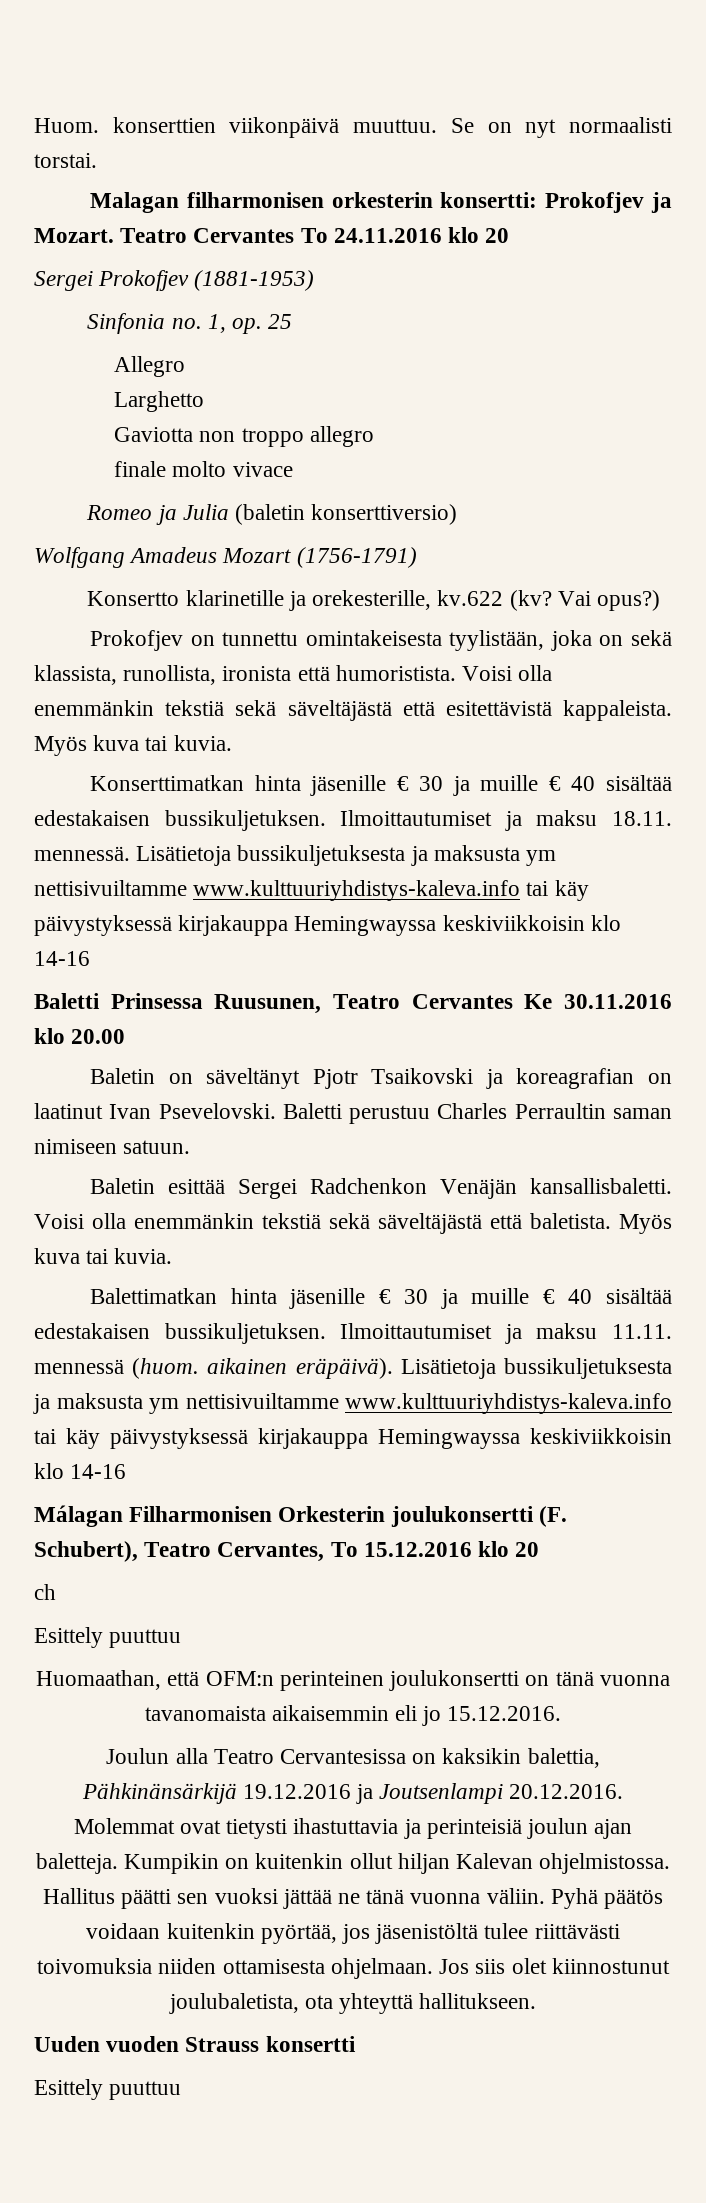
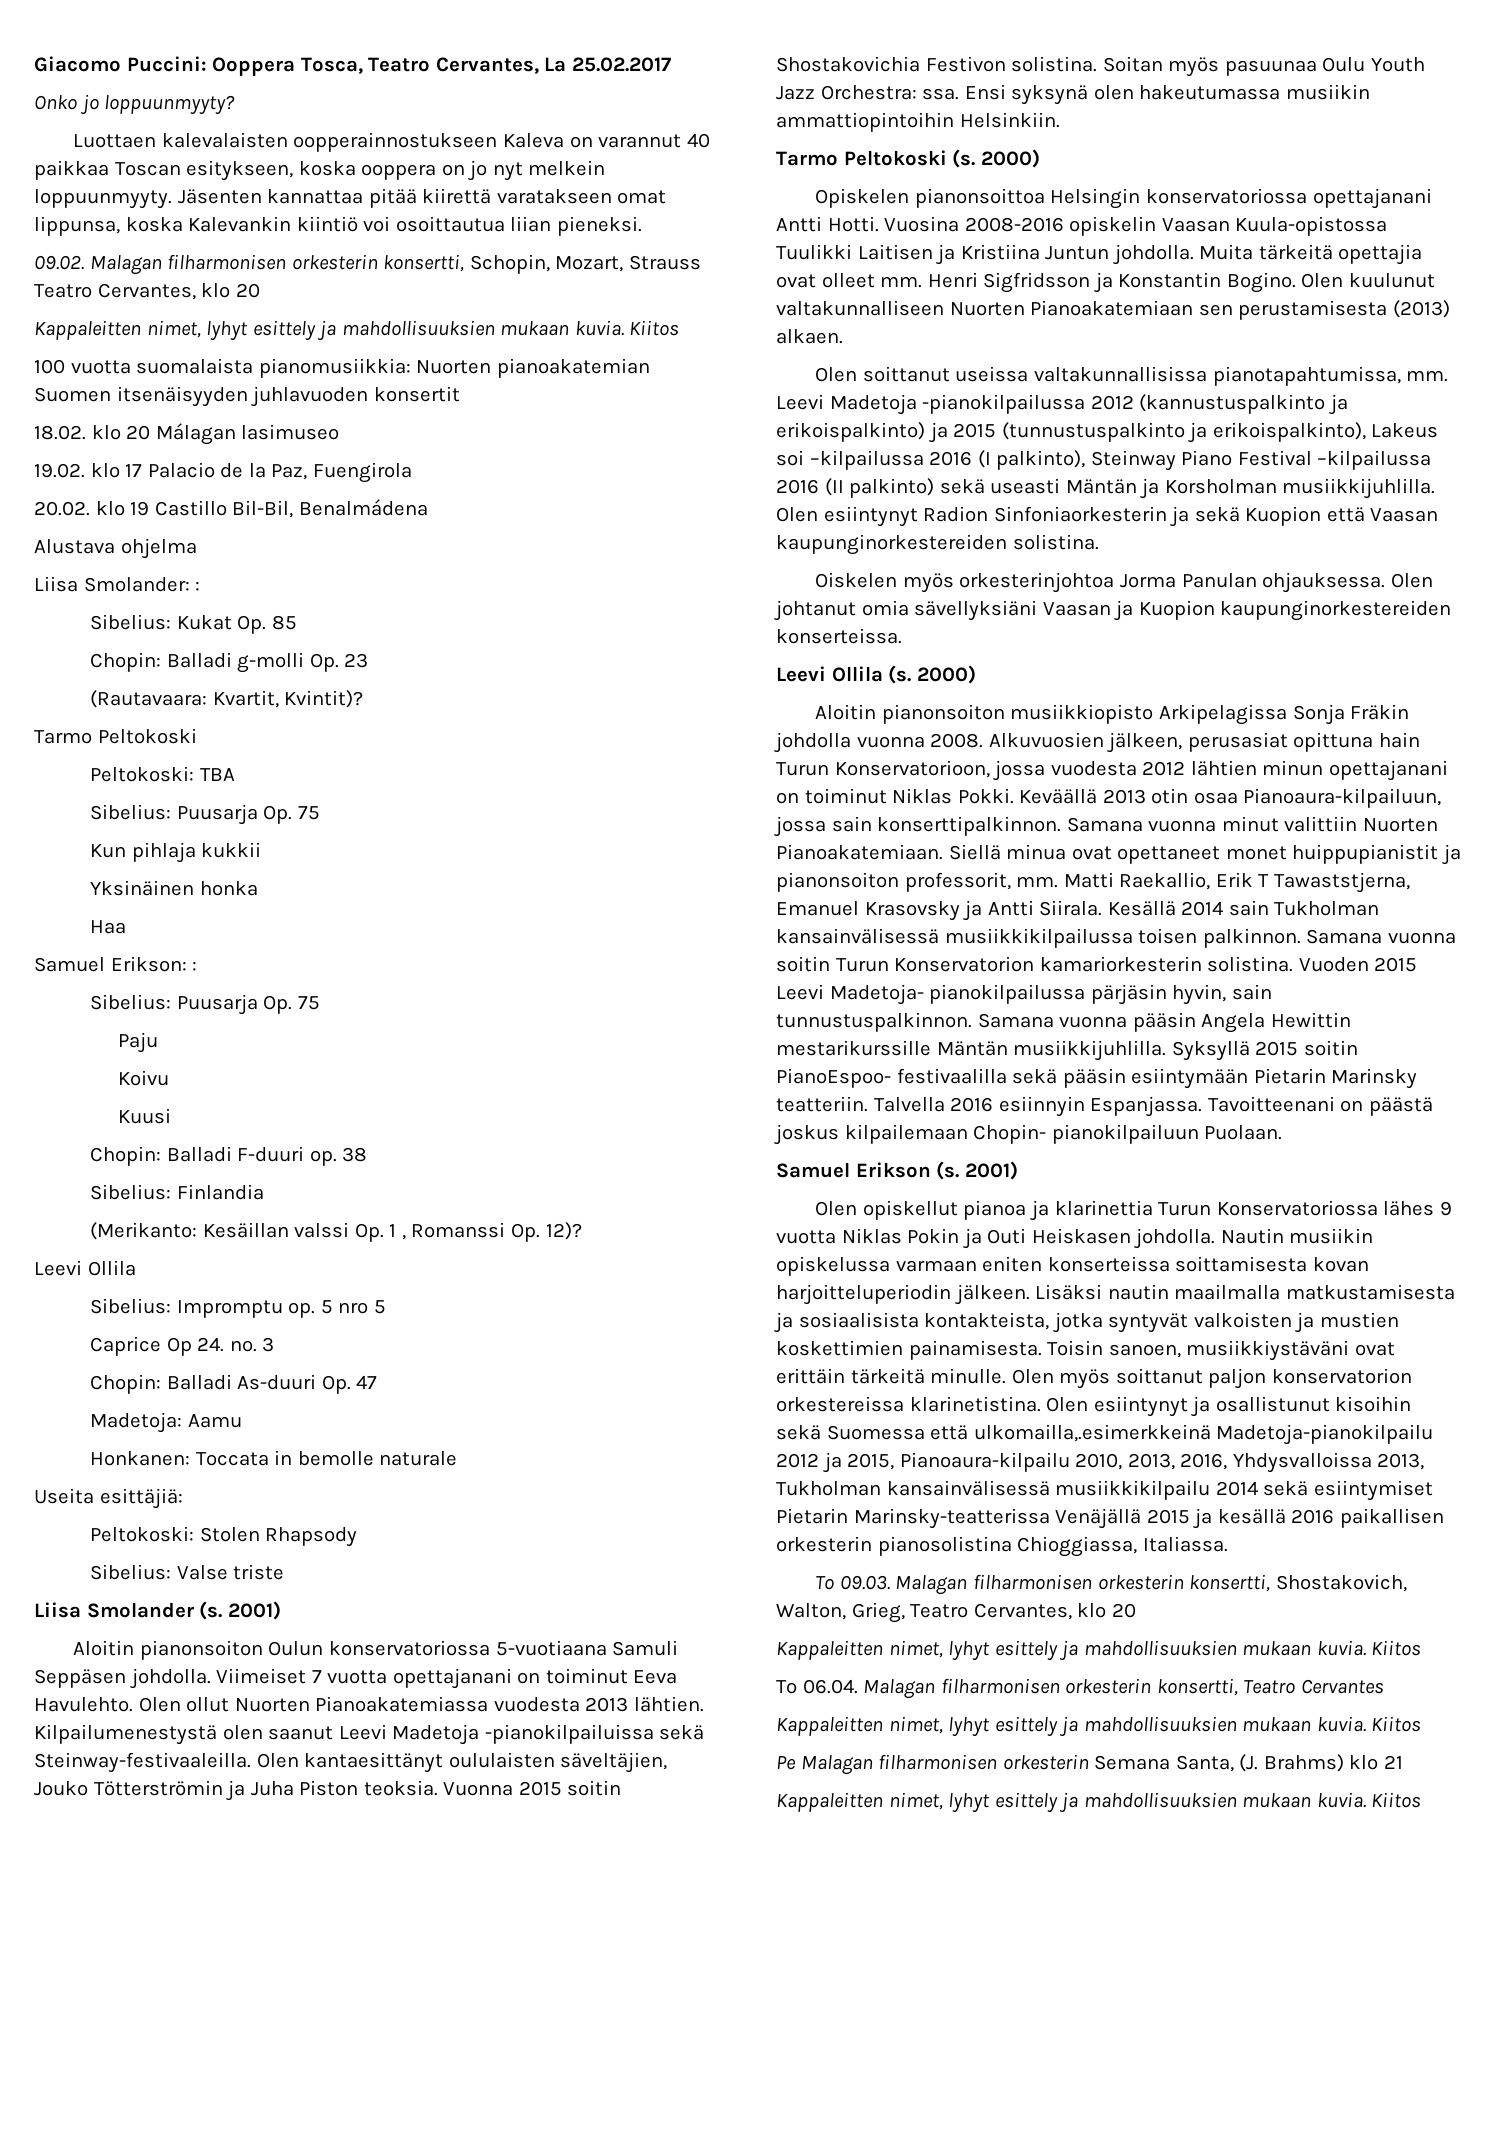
[34,117,672,138] [34,153,97,168] [90,192,672,213] [34,227,510,243] [34,270,315,291] [87,313,293,334] [114,356,186,377] [114,391,205,412] [114,426,374,447] [114,461,293,477] [86,504,458,525] [34,547,417,568] [87,590,660,611] [90,630,672,651] [34,665,553,685] [34,700,672,721] [34,735,232,756] [90,775,673,796] [34,810,672,831] [34,845,557,866] [34,880,589,901] [34,915,621,936] [34,951,90,966] [34,993,673,1014] [34,1028,126,1044] [90,1068,672,1089] [34,1103,672,1124] [34,1139,191,1154] [90,1178,672,1199] [34,1213,672,1234] [34,1248,173,1264] [90,1288,672,1309] [34,1323,672,1344] [34,1358,672,1379] [33,1393,672,1414] [34,1428,672,1449] [34,1463,127,1479] [34,1505,567,1527] [34,1541,540,1562] [34,1584,56,1600] [34,1627,182,1648] [36,1670,670,1691] [144,1705,562,1726] [106,1748,600,1768] [81,1783,624,1804] [73,1818,633,1839] [35,1853,671,1874] [42,1888,664,1909] [86,1923,620,1944] [37,1958,670,1979] [168,1993,537,2014] [34,2036,356,2052] [34,2079,182,2100] Huom. konserttien viikonpäivä muuttuu. Se on nyt normaalisti torstai. // Malagan filharmonisen orkesterin konsertti: Prokofjev ja Mozart. Teatro Cervantes To 24.11.2016 klo 20 // Sergei Prokofjev (1881-1953) // Sinfonia no. 1, op. 25 // Allegro // Larghetto // Gaviotta non troppo allegro // finale molto vivace // Romeo ja Julia (baletin konserttiversio) // Wolfgang Amadeus Mozart (1756-1791) // Konsertto klarinetille ja orekesterille, kv.622 (kv? Vai opus?) // Prokofjev on tunnettu omintakeisesta tyylistään, joka on sekä klassista, runollista, ironista että humoristista. Voisi olla enemmänkin tekstiä sekä säveltäjästä että esitettävistä kappaleista. Myös kuva tai kuvia. // Konserttimatkan hinta jäsenille € 30 ja muille € 40 sisältää edestakaisen bussikuljetuksen. Ilmoittautumiset ja maksu 18.11. mennessä. Lisätietoja bussikuljetuksesta ja maksusta ym nettisivuiltamme www.kulttuuriyhdistys-kaleva.info tai käy päivystyksessä kirjakauppa Hemingwayssa keskiviikkoisin klo 14-16 // Baletti Prinsessa Ruusunen, Teatro Cervantes Ke 30.11.2016 klo 20.00 // Baletin on säveltänyt Pjotr Tsaikovski ja koreagrafian on laatinut Ivan Psevelovski. Baletti perustuu Charles Perraultin saman nimiseen satuun. // Baletin esittää Sergei Radchenkon Venäjän kansallisbaletti. Voisi olla enemmänkin tekstiä sekä säveltäjästä että baletista. Myös kuva tai kuvia. // Balettimatkan hinta jäsenille € 30 ja muille € 40 sisältää edestakaisen bussikuljetuksen. Ilmoittautumiset ja maksu 11.11. mennessä (huom. aikainen eräpäivä). Lisätietoja bussikuljetuksesta ja maksusta ym nettisivuiltamme www.kulttuuriyhdistys-kaleva.info tai käy päivystyksessä kirjakauppa Hemingwayssa keskiviikkoisin klo 14-16 // Málagan Filharmonisen Orkesterin joulukonsertti (F. Schubert), Teatro Cervantes, To 15.12.2016 klo 20 // ch // Esittely puuttuu // Huomaathan, että OFM:n perinteinen joulukonsertti on tänä vuonna tavanomaista aikaisemmin eli jo 15.12.2016. // Joulun alla Teatro Cervantesissa on kaksikin balettia, Pähkinänsärkijä 19.12.2016 ja Joutsenlampi 20.12.2016. Molemmat ovat tietysti ihastuttavia ja perinteisiä joulun ajan baletteja. Kumpikin on kuitenkin ollut hiljan Kalevan ohjelmistossa. Hallitus päätti sen vuoksi jättää ne tänä vuonna väliin. Pyhä päätös voidaan kuitenkin pyörtää, jos jäsenistöltä tulee riittävästi toivomuksia niiden ottamisesta ohjelmaan. Jos siis olet kiinnostunut joulubaletista, ota yhteyttä hallitukseen. // Uuden vuoden Strauss konsertti // Esittely puuttuu -> [34,56,671,76] [34,94,236,115] [73,132,710,152] [34,160,606,181] [34,188,667,209] [34,216,642,236] [34,254,701,275] [34,283,260,300] [34,320,680,341] [34,358,650,378] [34,386,460,407] [34,423,340,445] [34,462,412,483] [34,499,428,518] [34,538,197,559] [34,576,201,592] [90,614,297,634] [90,652,369,673] [90,690,364,708] [34,728,197,744] [90,766,235,782] [90,804,320,825] [90,842,262,863] [90,880,258,896] [90,920,127,934] [34,956,198,972] [90,994,320,1015] [118,1032,159,1053] [118,1070,170,1086] [118,1108,172,1124] [90,1146,368,1166] [90,1184,264,1200] [90,1222,582,1242] [34,1260,136,1276] [90,1298,386,1318] [90,1336,275,1356] [90,1374,378,1394] [90,1412,242,1433] [90,1450,458,1466] [34,1488,183,1509] [90,1526,358,1547] [90,1564,285,1580] [34,1601,281,1620] [73,1640,679,1660] [34,1668,678,1689] [34,1696,704,1712] [34,1724,705,1745] [34,1752,668,1773] [34,1780,622,1801] [776,56,1425,77] [776,84,1370,105] [776,112,1060,132] [776,149,1040,168] [815,188,1432,209] [776,216,1388,236] [776,244,1423,265] [776,272,1435,293] [776,300,1450,320] [776,329,843,344] [815,366,1449,386] [776,394,1348,415] [776,422,1439,443] [776,450,1432,471] [776,478,1436,499] [776,506,1439,527] [776,534,1099,555] [815,572,1433,593] [774,600,1452,621] [776,628,902,644] [776,665,976,684] [815,704,1410,725] [774,732,1420,753] [776,760,1448,781] [776,788,1442,808] [774,816,1438,837] [776,844,1461,865] [776,872,1410,893] [776,900,1380,921] [776,928,1456,948] [776,956,1418,972] [776,984,1272,1005] [776,1012,1351,1033] [776,1040,1358,1061] [776,1068,1418,1089] [776,1096,1433,1117] [774,1124,1283,1145] [776,1161,1018,1180] [815,1200,1452,1221] [776,1228,1374,1249] [776,1256,1369,1276] [776,1284,1455,1305] [774,1312,1399,1333] [776,1340,1395,1361] [776,1368,1412,1389] [776,1396,1412,1417] [776,1424,1434,1445] [776,1452,1425,1473] [776,1480,1433,1501] [776,1508,1444,1529] [776,1536,1228,1557] [815,1574,1407,1595] [776,1602,1136,1623] [776,1640,1422,1661] [776,1678,1384,1699] [776,1716,1422,1737] [776,1754,1403,1775] [776,1792,1422,1813] Giacomo Puccini: Ooppera Tosca, Teatro Cervantes, La 25.02.2017 // Onko jo loppuunmyyty? // Luottaen kalevalaisten oopperainnostukseen Kaleva on varannut 40 paikkaa Toscan esitykseen, koska ooppera on jo nyt melkein loppuunmyyty. Jäsenten kannattaa pitää kiirettä varatakseen omat lippunsa, koska Kalevankin kiintiö voi osoittautua liian pieneksi. // 09.02. Malagan filharmonisen orkesterin konsertti, Schopin, Mozart, Strauss Teatro Cervantes, klo 20 // Kappaleitten nimet, lyhyt esittely ja mahdollisuuksien mukaan kuvia. Kiitos // 100 vuotta suomalaista pianomusiikkia: Nuorten pianoakatemian Suomen itsenäisyyden juhlavuoden konsertit // 18.02. klo 20 Málagan lasimuseo // 19.02. klo 17 Palacio de la Paz, Fuengirola // 20.02. klo 19 Castillo Bil-Bil, Benalmádena // Alustava ohjelma // Liisa Smolander: : // Sibelius: Kukat Op. 85 // Chopin: Balladi g-molli Op. 23 // (Rautavaara: Kvartit, Kvintit)? // Tarmo Peltokoski // Peltokoski: TBA // Sibelius: Puusarja Op. 75 // Kun pihlaja kukkii // Yksinäinen honka // Haa // Samuel Erikson: : // Sibelius: Puusarja Op. 75 // Paju // Koivu // Kuusi // Chopin: Balladi F-duuri op. 38 // Sibelius: Finlandia // (Merikanto: Kesäillan valssi Op. 1 , Romanssi Op. 12)? // Leevi Ollila // Sibelius: Impromptu op. 5 nro 5 // Caprice Op 24. no. 3 // Chopin: Balladi As-duuri Op. 47 // Madetoja: Aamu // Honkanen: Toccata in bemolle naturale // Useita esittäjiä: // Peltokoski: Stolen Rhapsody // Sibelius: Valse triste // Liisa Smolander (s. 2001) // Aloitin pianonsoiton Oulun konservatoriossa 5-vuotiaana Samuli Seppäsen johdolla. Viimeiset 7 vuotta opettajanani on toiminut Eeva Havulehto. Olen ollut Nuorten Pianoakatemiassa vuodesta 2013 lähtien. Kilpailumenestystä olen saanut Leevi Madetoja -pianokilpailuissa sekä Steinway-festivaaleilla. Olen kantaesittänyt oululaisten säveltäjien, Jouko Tötterströmin ja Juha Piston teoksia. Vuonna 2015 soitin Shostakovichia Festivon solistina. Soitan myös pasuunaa Oulu Youth Jazz Orchestra: ssa. Ensi syksynä olen hakeutumassa musiikin ammattiopintoihin Helsinkiin. // Tarmo Peltokoski (s. 2000) // Opiskelen pianonsoittoa Helsingin konservatoriossa opettajanani Antti Hotti. Vuosina 2008-2016 opiskelin Vaasan Kuula-opistossa Tuulikki Laitisen ja Kristiina Juntun johdolla. Muita tärkeitä opettajia ovat olleet mm. Henri Sigfridsson ja Konstantin Bogino. Olen kuulunut valtakunnalliseen Nuorten Pianoakatemiaan sen perustamisesta (2013) alkaen. // Olen soittanut useissa valtakunnallisissa pianotapahtumissa, mm. Leevi Madetoja -pianokilpailussa 2012 (kannustuspalkinto ja erikoispalkinto) ja 2015 (tunnustuspalkinto ja erikoispalkinto), Lakeus soi –kilpailussa 2016 (I palkinto), Steinway Piano Festival –kilpailussa 2016 (II palkinto) sekä useasti Mäntän ja Korsholman musiikkijuhlilla. Olen esiintynyt Radion Sinfoniaorkesterin ja sekä Kuopion että Vaasan kaupunginorkestereiden solistina. // Oiskelen myös orkesterinjohtoa Jorma Panulan ohjauksessa. Olen johtanut omia sävellyksiäni Vaasan ja Kuopion kaupunginorkestereiden konserteissa. // Leevi Ollila (s. 2000) // Aloitin pianonsoiton musiikkiopisto Arkipelagissa Sonja Fräkin johdolla vuonna 2008. Alkuvuosien jälkeen, perusasiat opittuna hain Turun Konservatorioon, jossa vuodesta 2012 lähtien minun opettajanani on toiminut Niklas Pokki. Keväällä 2013 otin osaa Pianoaura-kilpailuun, jossa sain konserttipalkinnon. Samana vuonna minut valittiin Nuorten Pianoakatemiaan. Siellä minua ovat opettaneet monet huippupianistit ja pianonsoiton professorit, mm. Matti Raekallio, Erik T Tawaststjerna, Emanuel Krasovsky ja Antti Siirala. Kesällä 2014 sain Tukholman kansainvälisessä musiikkikilpailussa toisen palkinnon. Samana vuonna soitin Turun Konservatorion kamariorkesterin solistina. Vuoden 2015 Leevi Madetoja- pianokilpailussa pärjäsin hyvin, sain tunnustuspalkinnon. Samana vuonna pääsin Angela Hewittin mestarikurssille Mäntän musiikkijuhlilla. Syksyllä 2015 soitin PianoEspoo- festivaalilla sekä pääsin esiintymään Pietarin Marinsky teatteriin. Talvella 2016 esiinnyin Espanjassa. Tavoitteenani on päästä joskus kilpailemaan Chopin- pianokilpailuun Puolaan. // Samuel Erikson (s. 2001) // Olen opiskellut pianoa ja klarinettia Turun Konservatoriossa lähes 9 vuotta Niklas Pokin ja Outi Heiskasen johdolla. Nautin musiikin opiskelussa varmaan eniten konserteissa soittamisesta kovan harjoitteluperiodin jälkeen. Lisäksi nautin maailmalla matkustamisesta ja sosiaalisista kontakteista, jotka syntyvät valkoisten ja mustien koskettimien painamisesta. Toisin sanoen, musiikkiystäväni ovat erittäin tärkeitä minulle. Olen myös soittanut paljon konservatorion orkestereissa klarinetistina. Olen esiintynyt ja osallistunut kisoihin sekä Suomessa että ulkomailla,.esimerkkeinä Madetoja-pianokilpailu 2012 ja 2015, Pianoaura-kilpailu 2010, 2013, 2016, Yhdysvalloissa 2013, Tukholman kansainvälisessä musiikkikilpailu 2014 sekä esiintymiset Pietarin Marinsky-teatterissa Venäjällä 2015 ja kesällä 2016 paikallisen orkesterin pianosolistina Chioggiassa, Italiassa. // To 09.03. Malagan filharmonisen orkesterin konsertti, Shostakovich, Walton, Grieg, Teatro Cervantes, klo 20 // Kappaleitten nimet, lyhyt esittely ja mahdollisuuksien mukaan kuvia. Kiitos // To 06.04. Malagan filharmonisen orkesterin konsertti, Teatro Cervantes // Kappaleitten nimet, lyhyt esittely ja mahdollisuuksien mukaan kuvia. Kiitos // Pe Malagan filharmonisen orkesterin Semana Santa, (J. Brahms) klo 21 // Kappaleitten nimet, lyhyt esittely ja mahdollisuuksien mukaan kuvia. Kiitos

